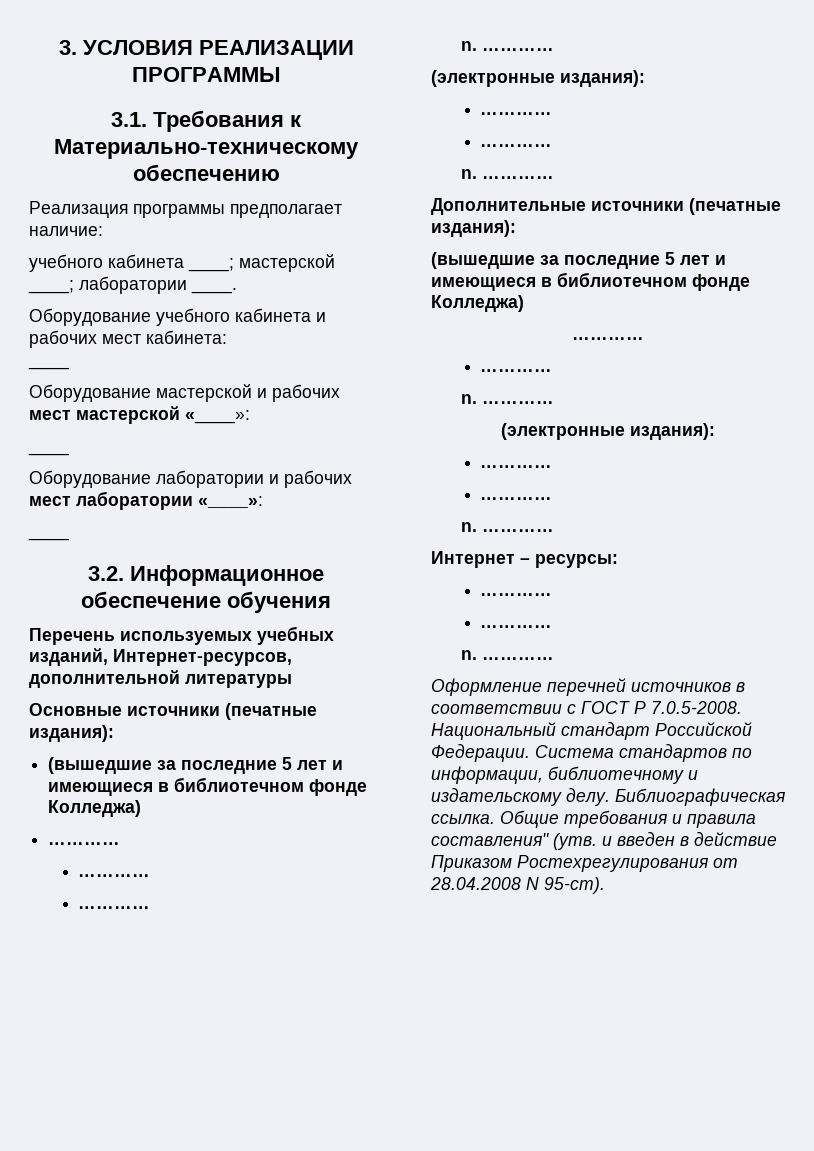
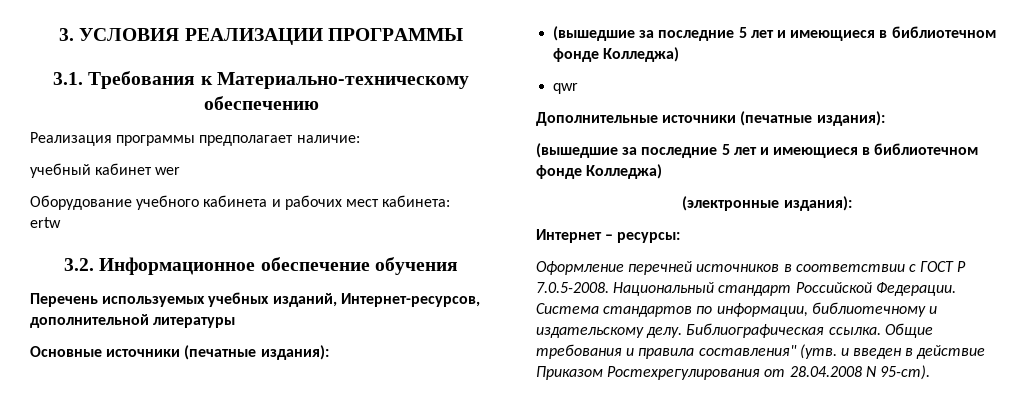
[29,254,335,272] [28,276,237,294] учебного кабинета ____; мастерской ____; лаборатории ____. -> [30,163,181,178] учебный кабинет wer
[28,366,69,370] [29,384,340,402] [29,406,250,424] [28,452,69,456] [29,470,352,488] [29,491,263,510] [28,537,69,541] ____ // Оборудование мастерской и рабочих мест мастерской «____»: // ____ // Оборудование лаборатории и рабочих мест лаборатории «____»: // ____ -> [30,217,61,228] ertw
[48,842,121,845] [78,874,151,877] [78,906,151,909] [461,41,555,51] [431,70,645,87] [480,112,553,115] [480,144,553,147] [461,169,555,179] ………… // ………… // ………… // n. ………… // (электронные издания): // ………… // ………… // n. ………… -> [553,83,579,94] qwr
[572,337,644,340] [480,369,553,372] [461,394,555,404] [501,423,715,440] [480,465,553,468] [480,497,553,500] [461,522,555,532] ………… // ………… // n. ………… // (электронные издания): // ………… // ………… // n. ………… -> [682,196,852,211] (электронные издания):
[480,593,553,596] [480,625,553,628] [461,650,555,660] // ………… // ………… // n. ………… -> (681, 237) none

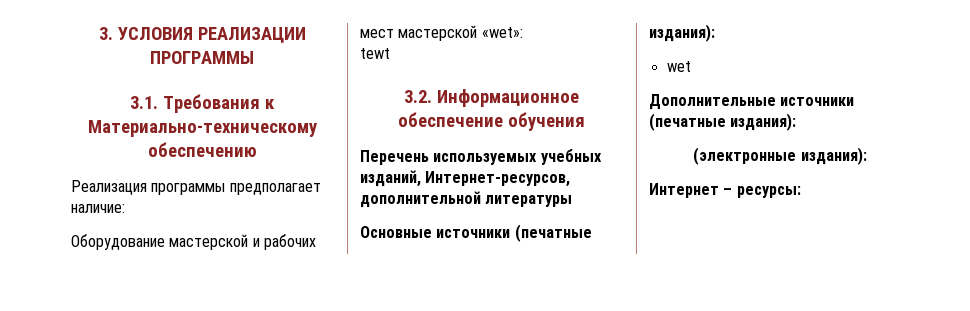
[30,163,181,178] // учебный кабинет wer -> (125, 208) none
[136,195,268,210] учебного кабинета -> [169,234,249,250] мастерской
[382,195,451,207] [30,217,61,228] кабинета: // ertw -> [398,25,523,41] [360,48,390,59] мастерской «wet»: // tewt
[553,26,996,41] [553,47,680,62] [553,83,579,94] [536,111,885,126] [536,143,979,158] [536,164,663,179] (вышедшие за последние 5 лет и имеющиеся в библиотечном фонде Колледжа) // qwr // Дополнительные источники (печатные издания): // (вышедшие за последние 5 лет и имеющиеся в библиотечном фонде Колледжа) -> [666,61,691,72] [649,94,855,110] [649,113,797,131] wet // Дополнительные источники (печатные издания):
[536,261,967,275] [536,282,956,296] [536,302,937,317] [536,323,933,338] [536,344,986,359] [536,365,930,380] // Оформление перечней источников в соответствии с ГОСТ Р 7.0.5-2008. Национальный стандарт Российской Федерации. Система стандартов по информации, библиотечному и издательскому делу. Библиографическая ссылка. Общие требования и правила составления" (утв. и введен в действие Приказом Ростехрегулирования от 28.04.2008 N 95-ст). -> (801, 192) none

